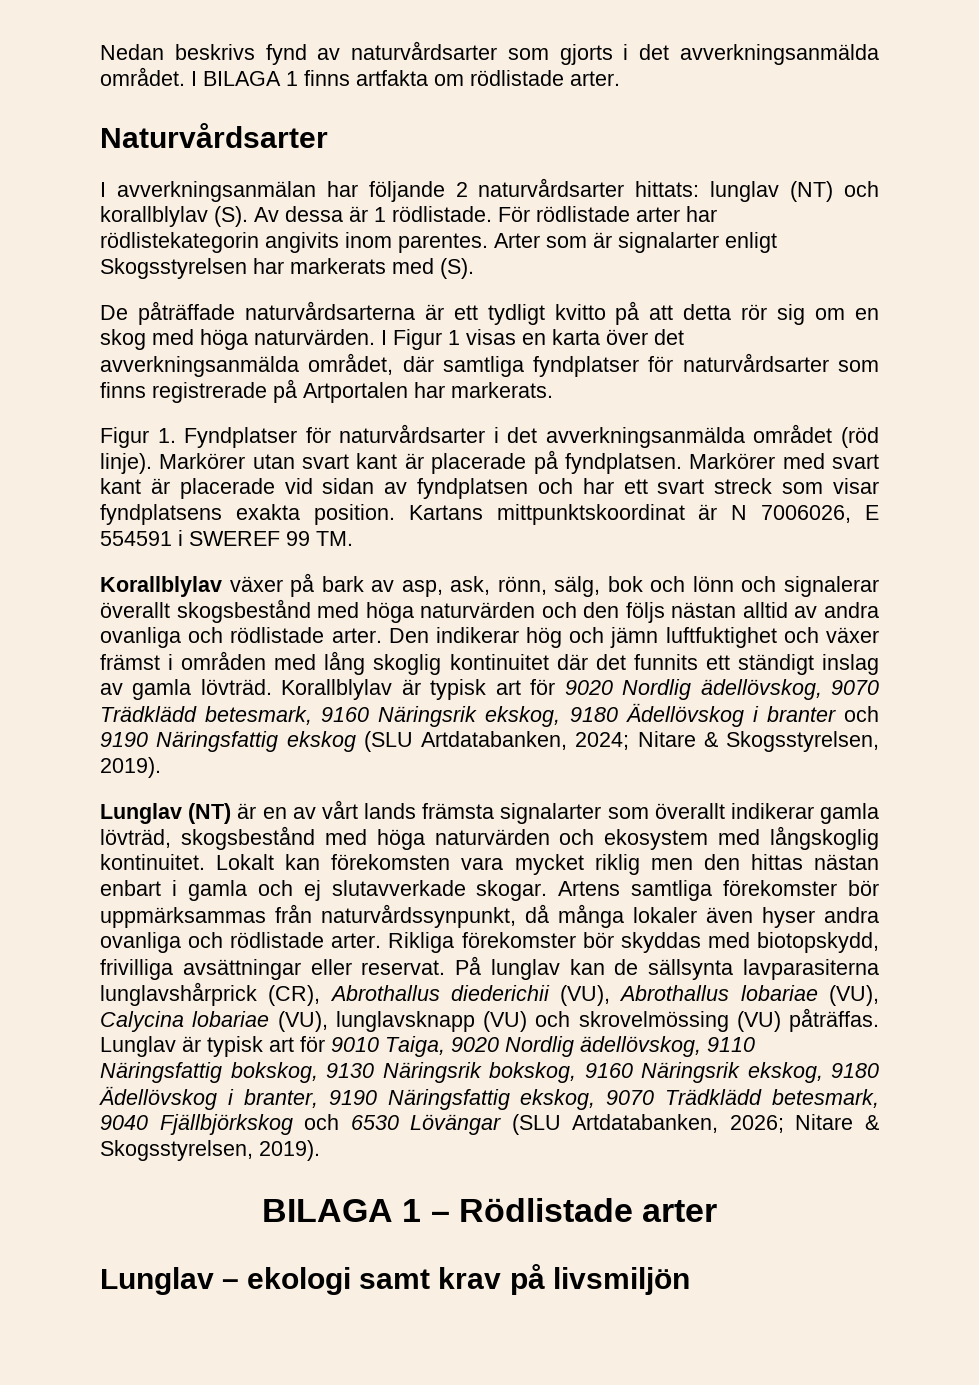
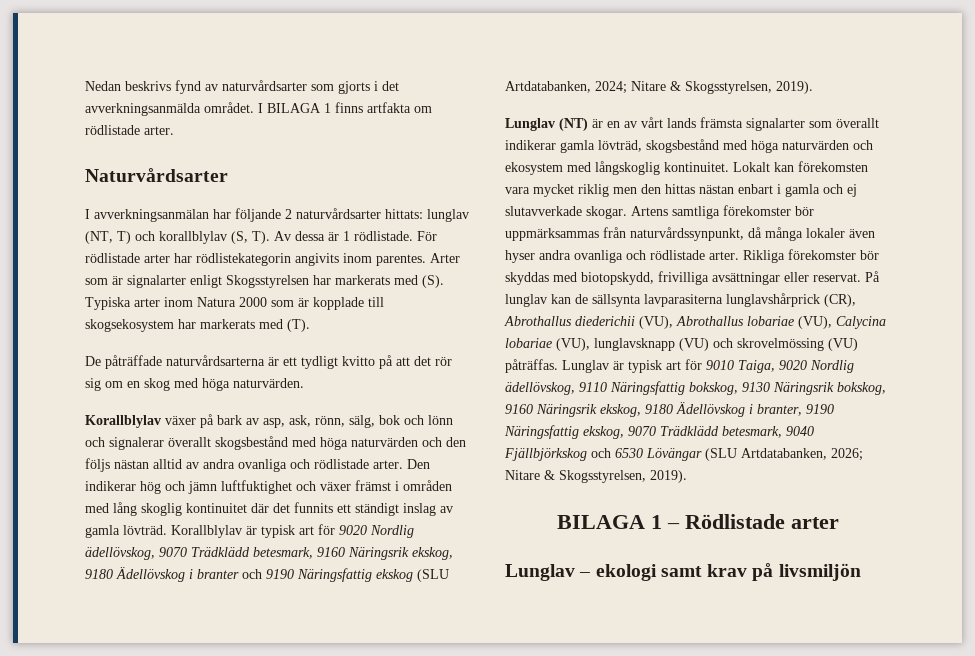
[790,181,880,202] [100,206,248,227] (NT) och korallblylav (S). -> [85,231,270,244] (NT, T) och korallblylav (S, T).
(474, 268) none -> [85,297,384,310] [85,319,310,332] Typiska arter inom Natura 2000 som är kopplade till skogsekosystem har markerats med (T).
[683,304,732,320] detta -> [414,356,431,366] det
[381,329,684,350] [100,353,880,377] [100,379,553,403] [100,424,879,448] [100,450,880,474] [100,478,879,499] [100,504,879,525] [100,530,353,546] I Figur 1 visas en karta över det avverkningsanmälda området, där samtliga fyndplatser för naturvårdsarter som finns registrerade på Artportalen har markerats. // Figur 1. Fyndplatser för naturvårdsarter i det avverkningsanmälda området (röd linje). Markörer utan svart kant är placerade på fyndplatsen. Markörer med svart kant är placerade vid sidan av fyndplatsen och har ett svart streck som visar fyndplatsens exakta position. Kartans mittpunktskoordinat är N 7006026, E 554591 i SWEREF 99 TM. -> (304, 383) none

